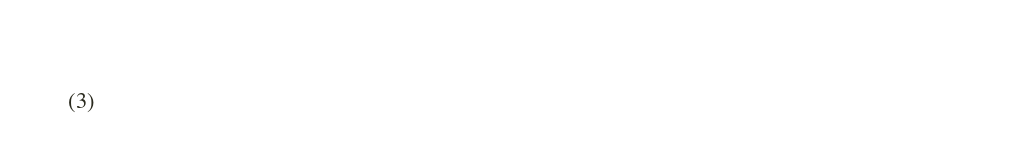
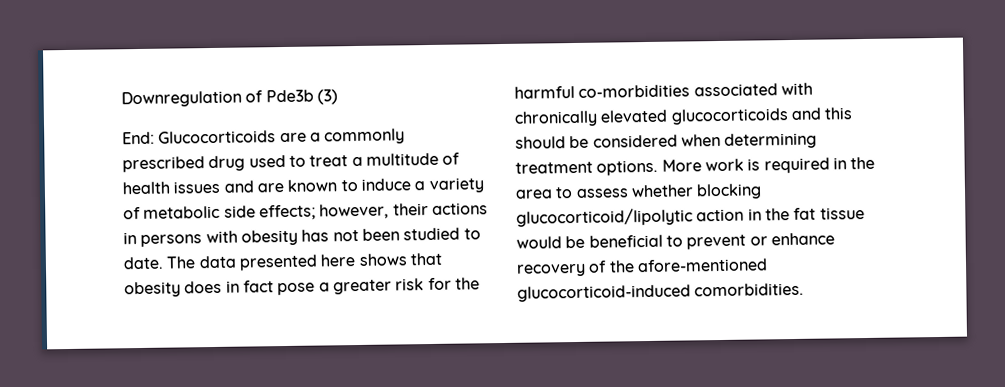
[68,93,95,113] (3) -> [121,89,338,108] [122,128,406,145] [122,152,461,173] [122,177,484,195] [123,202,488,221] [123,227,481,247] [123,252,442,271] [124,277,480,298] [514,82,813,99] [514,107,854,127] [515,132,818,149] [515,156,876,176] [515,183,763,200] [516,207,865,227] [516,232,835,250] [516,258,768,277] [517,282,805,302] Downregulation of Pde3b (3) // End: Glucocorticoids are a commonly prescribed drug used to treat a multitude of health issues and are known to induce a variety of metabolic side effects; however, their actions in persons with obesity has not been studied to date. The data presented here shows that obesity does in fact pose a greater risk for the harmful co-morbidities associated with chronically elevated glucocorticoids and this should be considered when determining treatment options. More work is required in the area to assess whether blocking glucocorticoid/lipolytic action in the fat tissue would be beneficial to prevent or enhance recovery of the afore-mentioned glucocorticoid-induced comorbidities.

